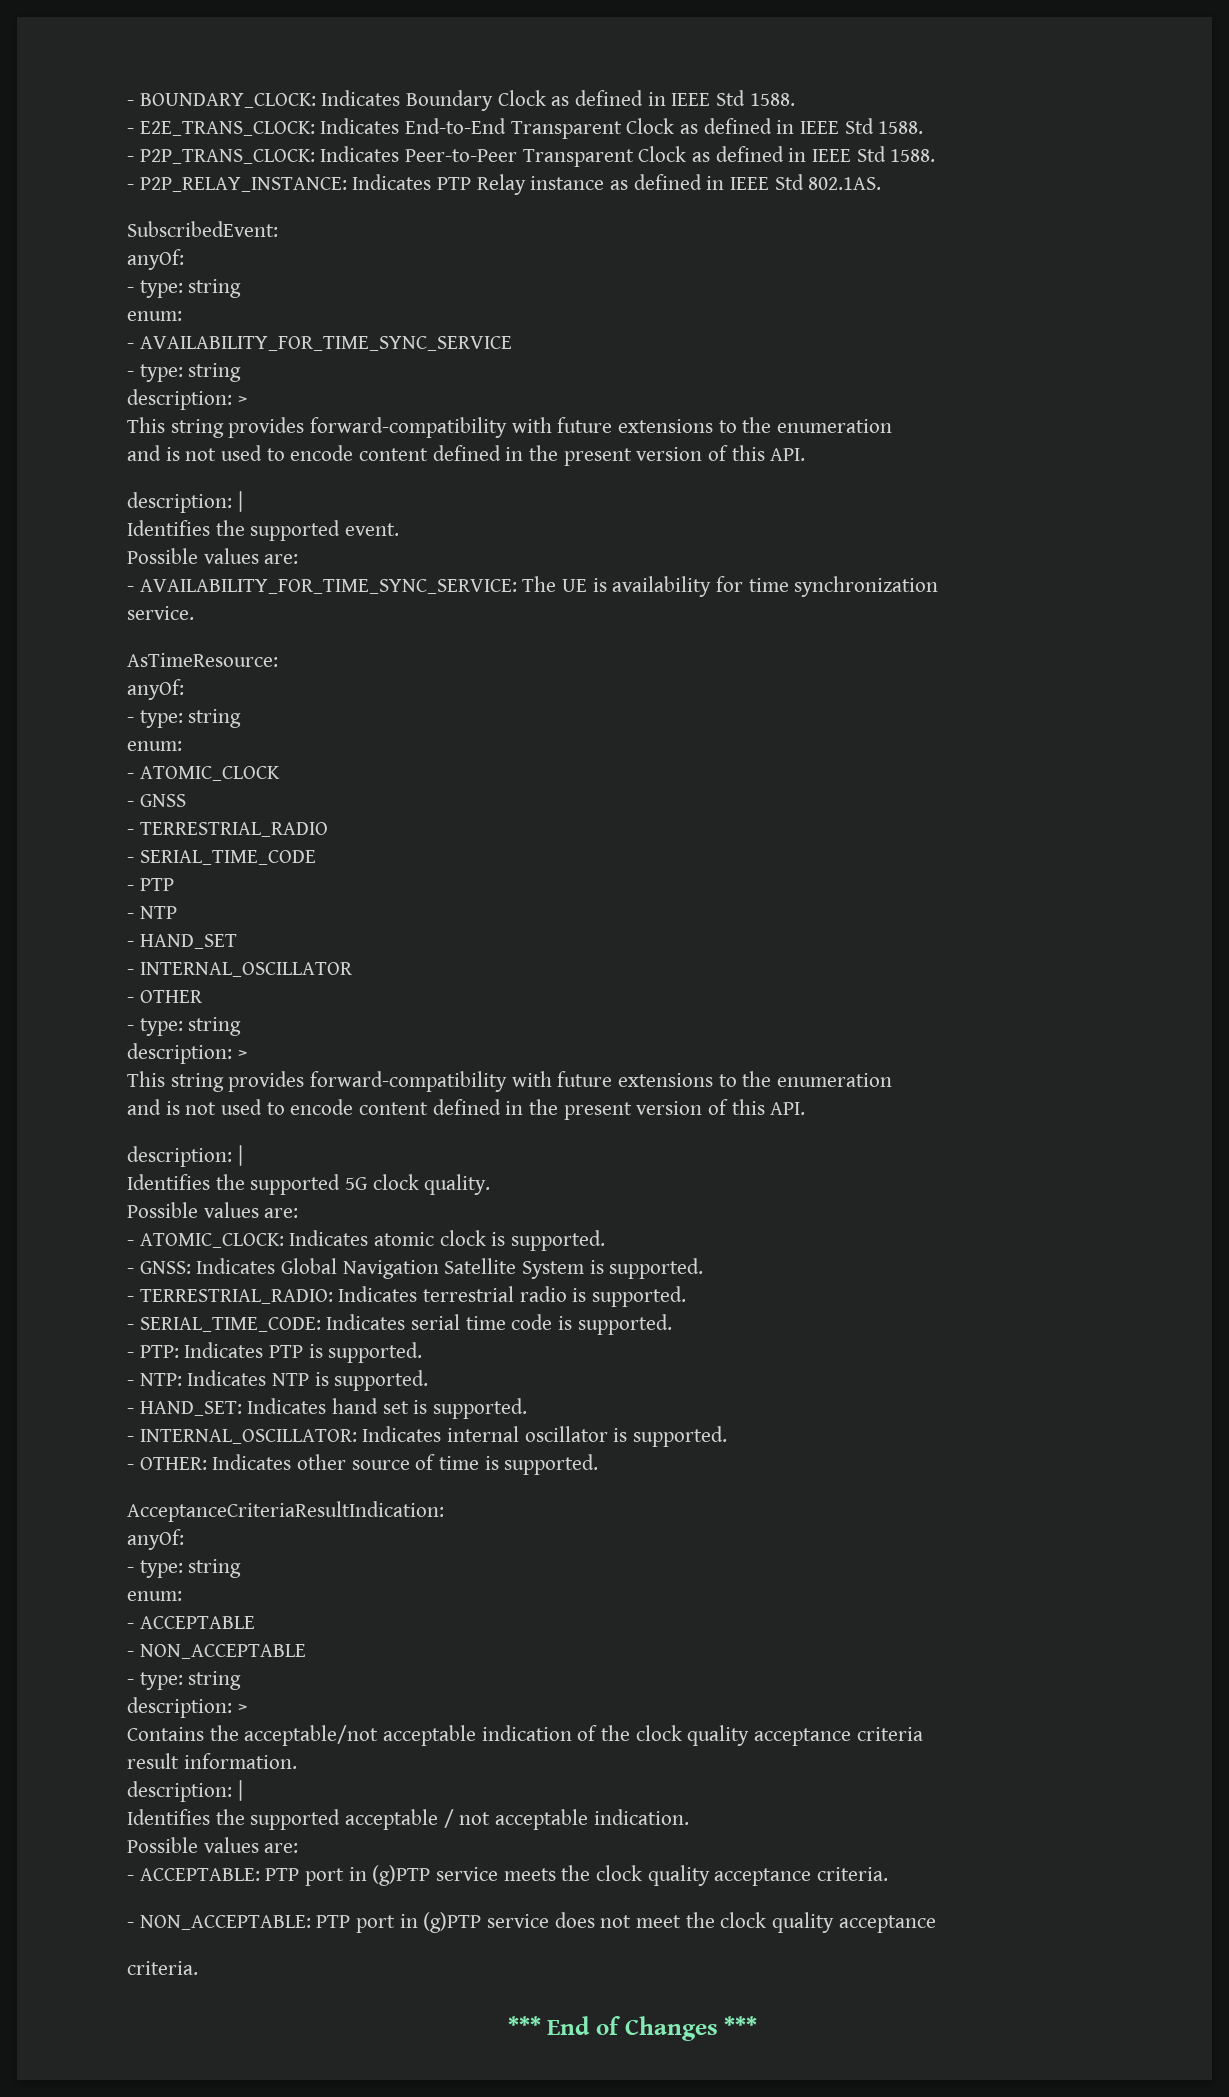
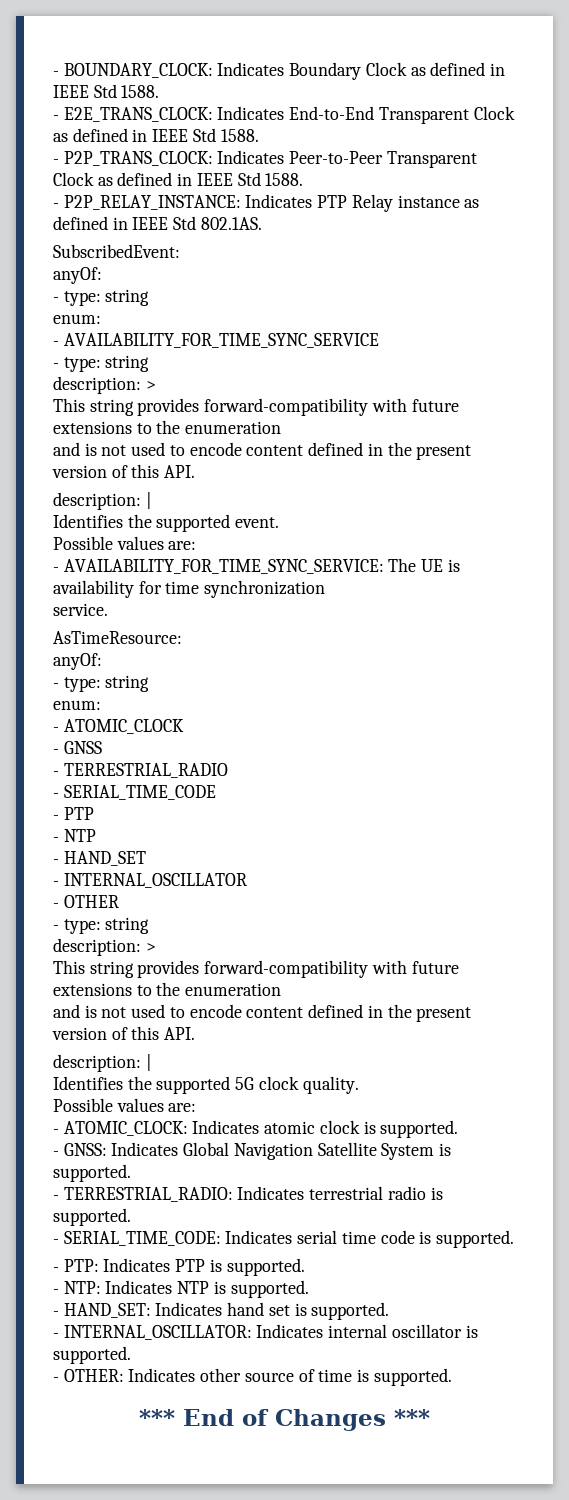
[127,1501,444,1522] [127,1529,184,1550] [127,1559,242,1578] [127,1591,182,1601] [127,1616,255,1629] [127,1644,306,1659] [127,1671,242,1690] [127,1697,247,1718] [127,1725,923,1746] [127,1753,297,1769] [127,1780,243,1802] [127,1809,689,1830] [127,1837,299,1853] [127,1865,889,1886] [127,1912,936,1933] [127,1961,198,1975] // AcceptanceCriteriaResultIndication: // anyOf: // - type: string // enum: // - ACCEPTABLE // - NON_ACCEPTABLE // - type: string // description: > // Contains the acceptable/not acceptable indication of the clock quality acceptance criteria // result information. // description: | // Identifies the supported acceptable / not acceptable indication. // Possible values are: // - ACCEPTABLE: PTP port in (g)PTP service meets the clock quality acceptance criteria. // - NON_ACCEPTABLE: PTP port in (g)PTP service does not meet the clock quality acceptance // criteria. -> (452, 1377) none

